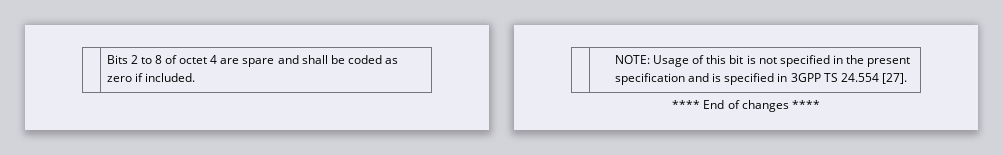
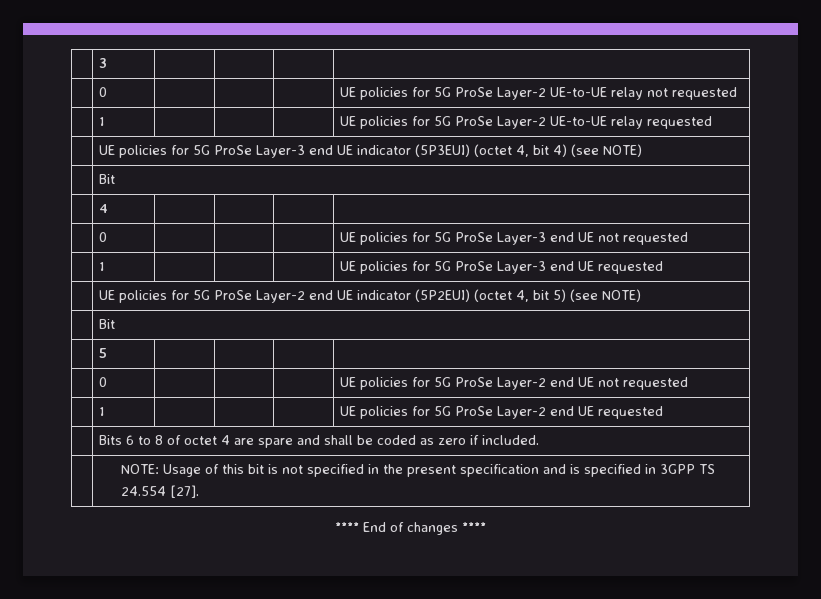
(106, 59) none -> [98,58,107,68] [98,87,107,97] [339,87,737,100] [98,117,105,126] [339,116,712,129] [98,144,642,158] [98,174,115,184] [98,204,108,213] [98,232,107,242] [339,232,688,245] [98,262,105,271] [339,261,663,274] [98,289,641,303] [98,319,115,329] [98,348,107,358] [98,377,107,387] [339,377,688,390] [98,407,105,416] [339,406,663,419] | 3 | | | | // | 0 | | | | UE policies for 5G ProSe Layer-2 UE-to-UE relay not requested // | 1 | | | | UE policies for 5G ProSe Layer-2 UE-to-UE relay requested // | UE policies for 5G ProSe Layer-3 end UE indicator (5P3EUI) (octet 4, bit 4) (see NOTE) // | Bit // | 4 | | | | // | 0 | | | | UE policies for 5G ProSe Layer-3 end UE not requested // | 1 | | | | UE policies for 5G ProSe Layer-3 end UE requested // | UE policies for 5G ProSe Layer-2 end UE indicator (5P2EUI) (octet 4, bit 5) (see NOTE) // | Bit // | 5 | | | | // | 0 | | | | UE policies for 5G ProSe Layer-2 end UE not requested // | 1 | | | | UE policies for 5G ProSe Layer-2 end UE requested //
[130,55,138,64] 2 -> [125,435,134,445] 6

